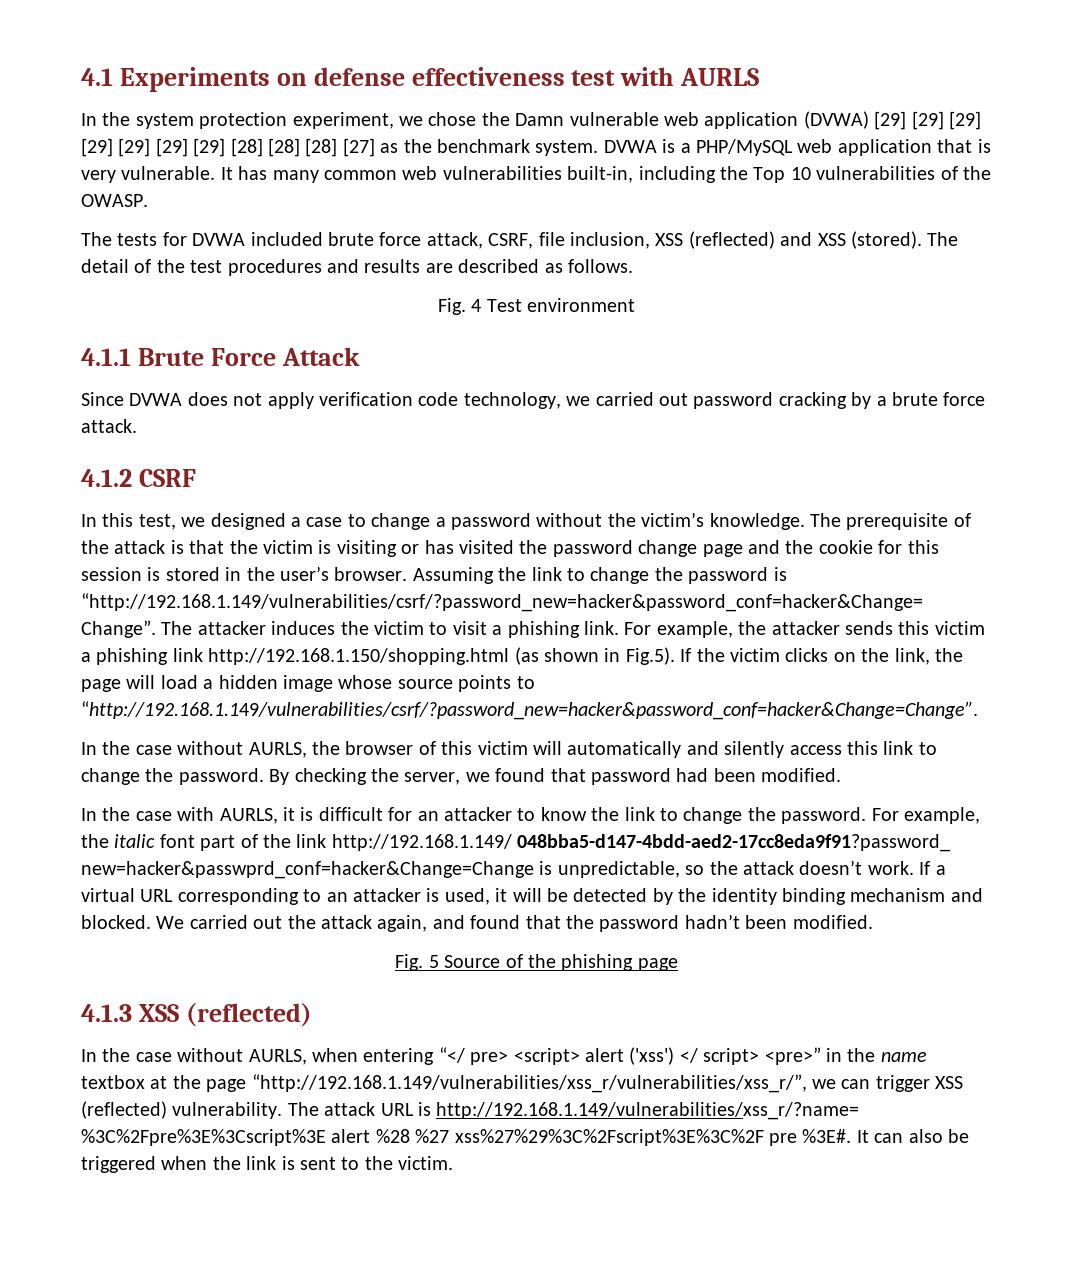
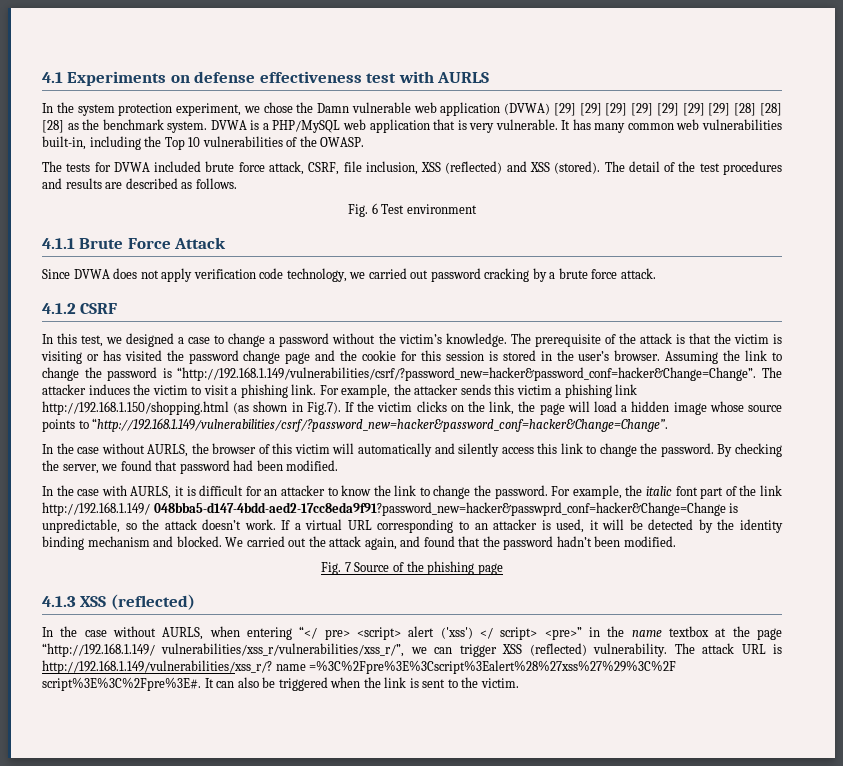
[342,138,375,157] [27] -> (64, 126) none
[471,299,482,312] 4 -> [371,203,378,214] 6
[625,647,675,665] Fig.5). -> [306,402,341,415] Fig.7).
[517,834,951,852] [81,861,534,879] 048bba5-d147-4bdd-aed2-17cc8eda9f91?password_ new=hacker&passwprd_conf=hacker&Change=Change -> [153,502,726,516] 048bba5-d147-4bdd-aed2-17cc8eda9f91?password_new=hacker&passwprd_conf=hacker&Change=Change
[428,955,439,968] 5 -> [344,562,351,572] 7
[251,1074,807,1093] “http://192.168.1.149/vulnerabilities/xss_r/vulnerabilities/xss_r/”, -> [42,643,405,657] “http://192.168.1.149/ vulnerabilities/xss_r/vulnerabilities/xss_r/”,
[436,1102,860,1120] [81,1129,852,1146] http://192.168.1.149/vulnerabilities/xss_r/?name= %3C%2Fpre%3E%3Cscript%3E alert %28 %27 xss%27%29%3C%2Fscript%3E%3C%2F pre %3E#. -> [42,660,677,674] [42,677,201,691] http://192.168.1.149/vulnerabilities/xss_r/? name =%3C%2Fpre%3E%3Cscript%3Ealert%28%27xss%27%29%3C%2F script%3E%3C%2Fpre%3E#.

